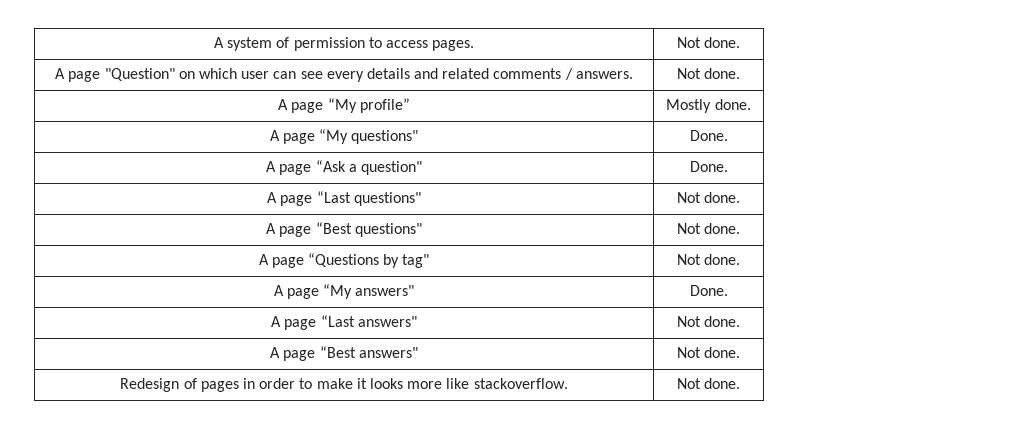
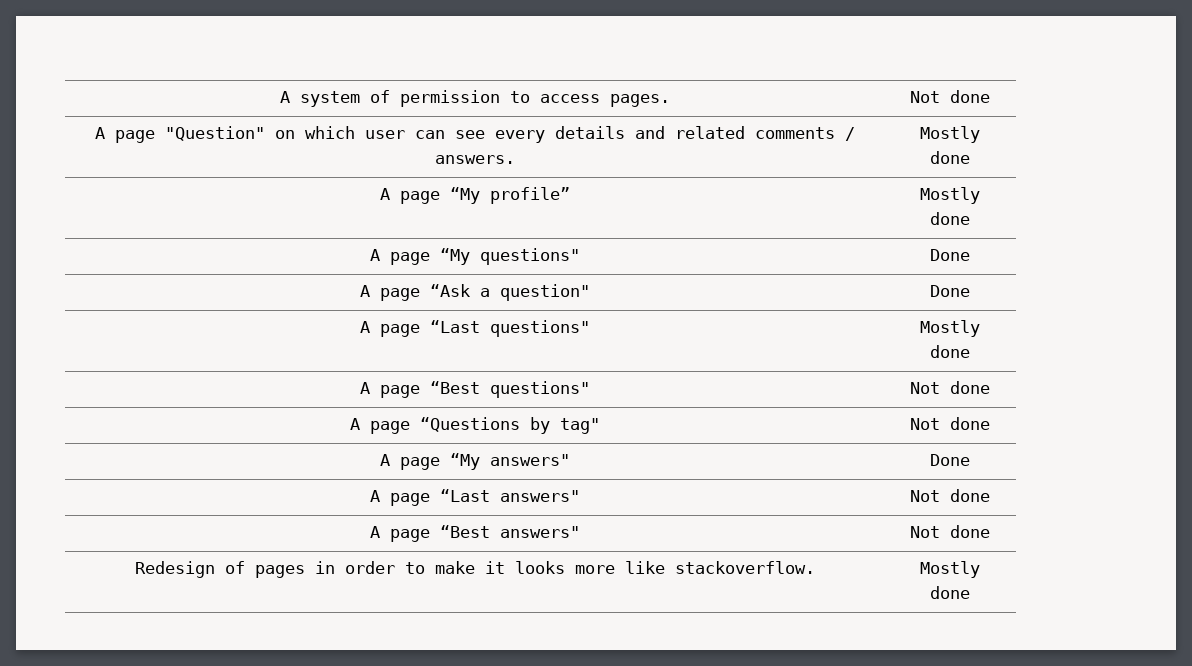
[704,37,741,48] done. -> [949,90,990,103] done
[676,68,741,79] Not done. -> [919,126,980,143] [929,151,970,164] Mostly done
[714,99,751,110] done. -> [929,212,970,225] done
[689,130,728,141] Done. -> [929,249,970,261] Done
[689,161,728,172] Done. -> [929,285,970,297] Done
[676,192,741,203] Not done. -> [919,320,980,337] [929,345,970,358] Mostly done
[704,223,741,234] done. -> [949,381,990,394] done
[704,254,741,265] done. -> [949,417,990,430] done
[689,285,728,296] Done. -> [929,454,970,466] Done
[704,316,741,327] done. -> [949,489,990,502] done
[704,347,741,358] done. -> [949,525,990,538] done
[676,378,741,389] Not done. -> [919,561,980,578] [929,586,970,599] Mostly done

